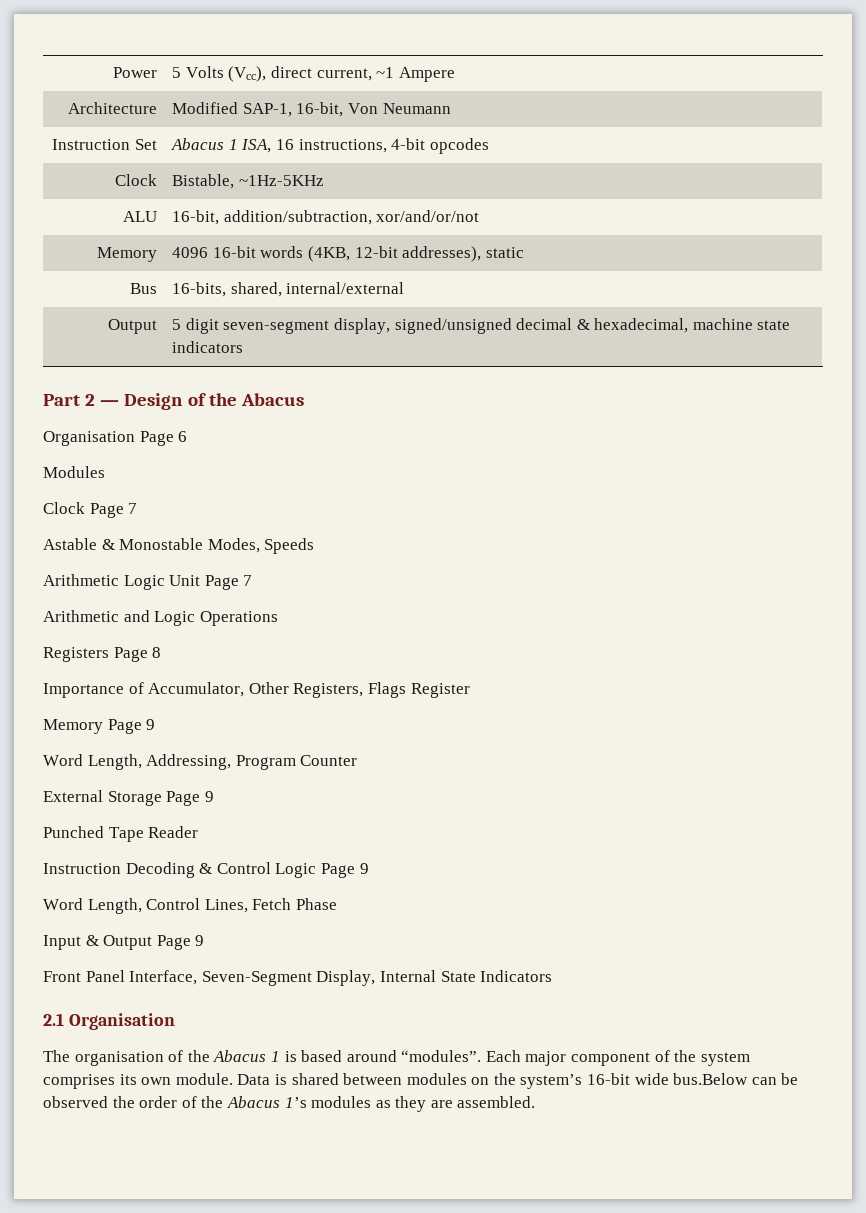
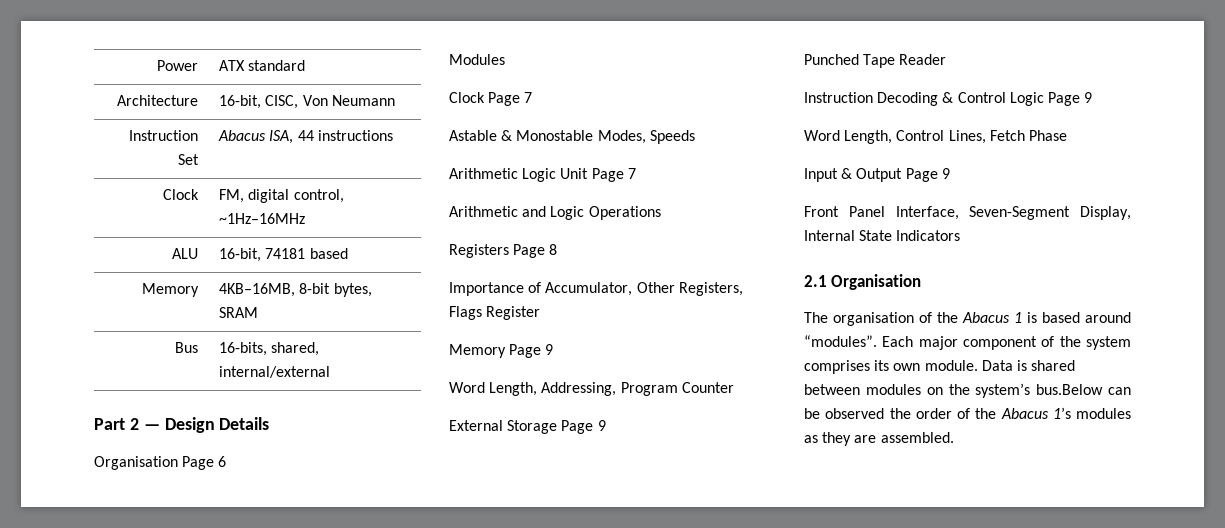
[172,66,455,82] [67,102,157,114] [172,102,344,117] 5 Volts (Vcc), direct current, ~1 Ampere // Architecture | Modified SAP-1, 16-bit, -> [219,60,306,71] [116,95,198,106] [219,95,299,109] ATX standard // Architecture | 16-bit, CISC,
[228,138,489,154] [114,174,157,186] [172,174,324,189] 1 ISA, 16 instructions, 4-bit opcodes // Clock | Bistable, ~1Hz-5KHz -> [269,130,393,144] [162,189,199,200] [219,189,344,203] [219,213,306,224] ISA, 44 instructions // Clock | FM, digital control, ~1Hz–16MHz
[223,210,480,225] addition/subtraction, xor/and/or/not -> [265,248,348,259] 74181 based
[172,246,524,262] [129,283,157,294] [172,282,405,297] [107,319,157,334] [172,318,791,334] [172,341,244,353] 4096 16-bit words (4KB, 12-bit addresses), static // Bus | 16-bits, shared, internal/external // Output | 5 digit seven-segment display, signed/unsigned decimal & hexadecimal, machine state indicators -> [219,283,372,297] [219,307,259,318] [174,342,198,353] [219,342,320,356] [219,366,331,378] 4KB–16MB, 8-bit bytes, SRAM // Bus | 16-bits, shared, internal/external
[187,393,304,406] of the Abacus -> [219,417,270,430] Details
[587,1073,669,1085] 16-bit wide -> (1031, 390) none

